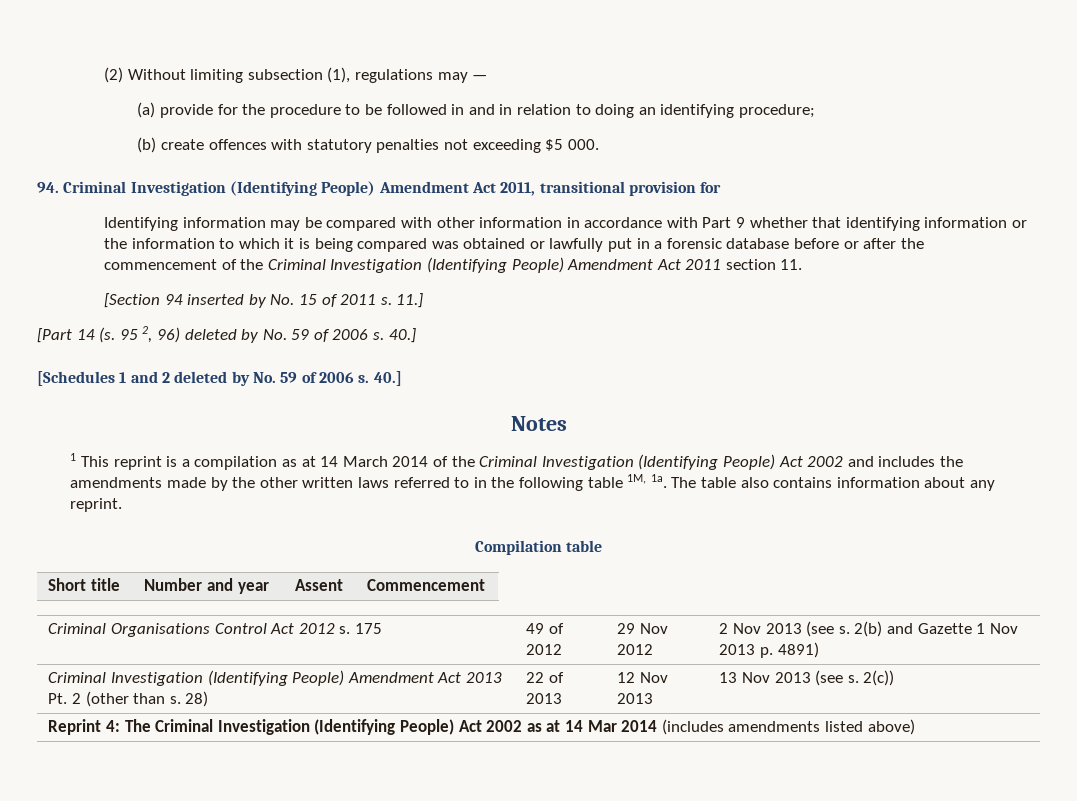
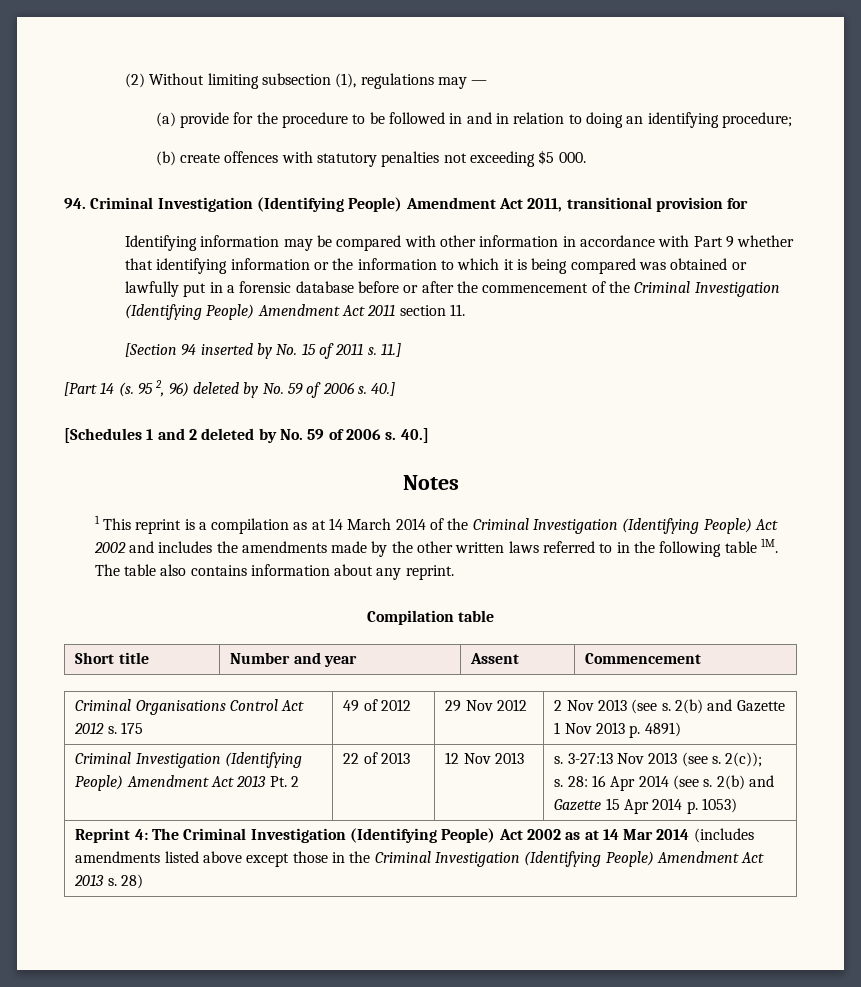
[627,474,667,488] 1M, 1a. -> [761,538,779,553] 1M.
[85,691,209,707] (other than s. 28) -> (299, 781) none
[719,670,895,686] 13 Nov 2013 (see s. 2(c)) -> [554,752,763,767] [554,775,774,791] [554,798,737,814] s. 3-27:13 Nov 2013 (see s. 2(c)); // s. 28: 16 Apr 2014 (see s. 2(b) and Gazette 15 Apr 2014 p. 1053)
[867,719,915,735] above) -> [202,851,765,867] [74,874,143,889] above except those in the Criminal Investigation (Identifying People) Amendment Act 2013 s. 28)

